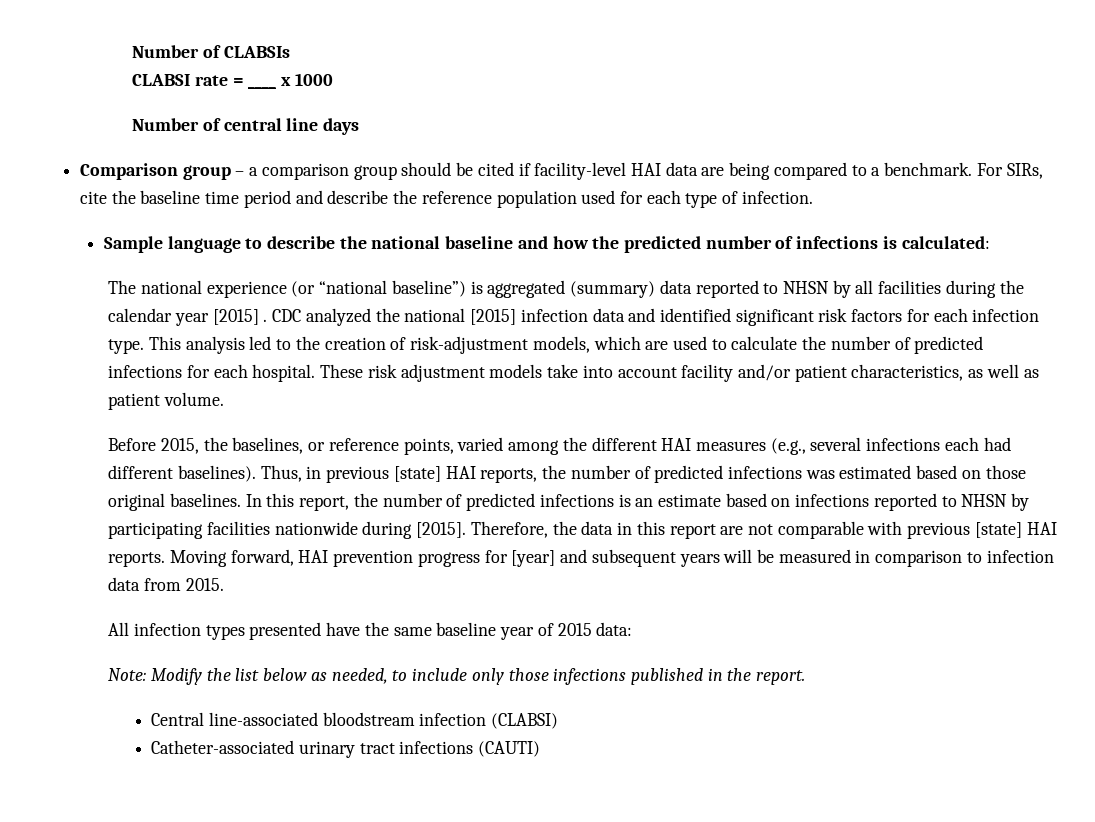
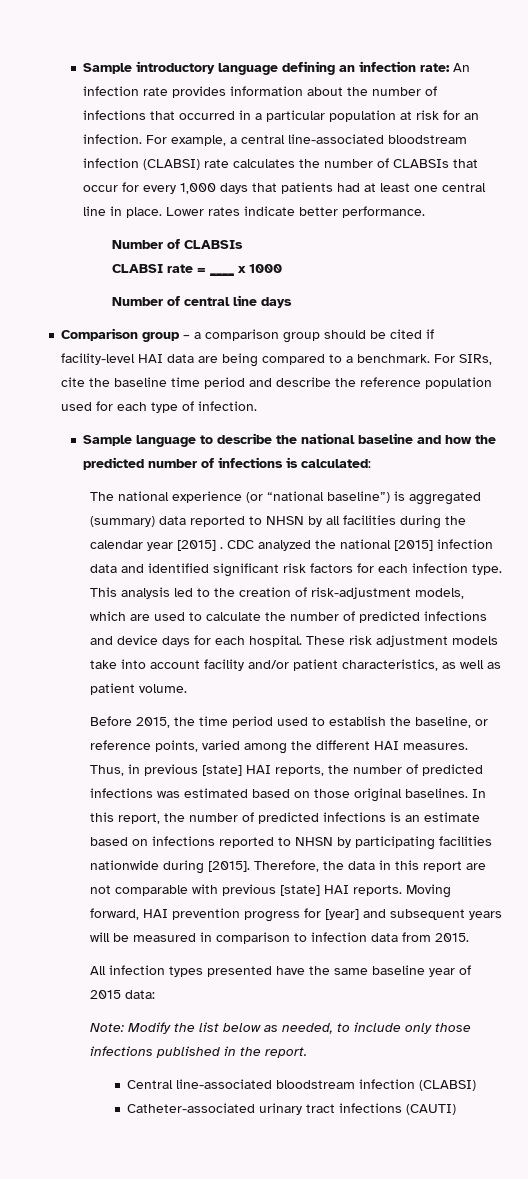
(132, 51) none -> [83,61,471,75] [83,86,438,98] [83,110,480,122] [83,134,468,146] [83,158,479,170] [83,182,487,194] [83,206,426,218] Sample introductory language defining an infection rate: An infection rate provides information about the number of infections that occurred in a particular population at risk for an infection. For example, a central line-associated bloodstream infection (CLABSI) rate calculates the number of CLABSIs that occur for every 1,000 days that patients had at least one central line in place. Lower rates indicate better performance. //
(183, 371) none -> [90,635,191,647] and device days
[232,437,304,454] baselines, -> [199,716,472,728] time period used to establish the baseline,
[695,437,1011,455] [108,465,257,482] measures (e.g., several infections each had different baselines). -> [403,743,469,750] measures.

